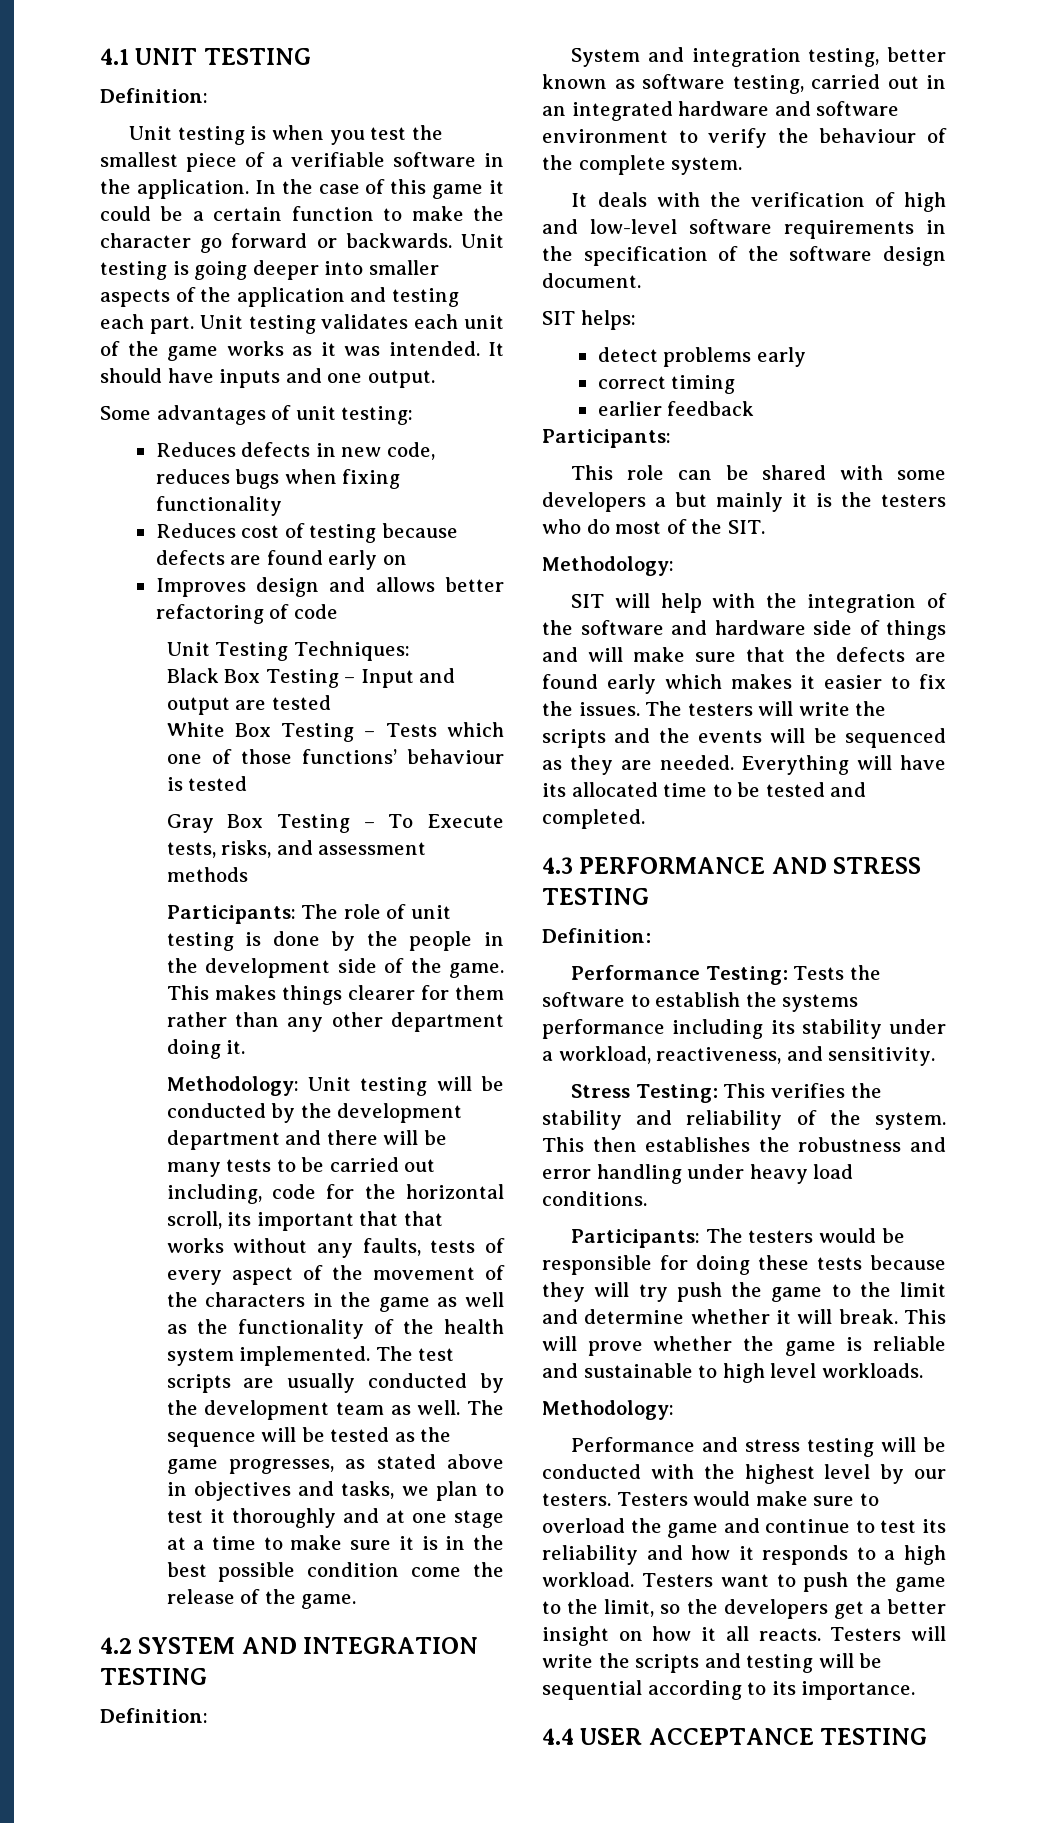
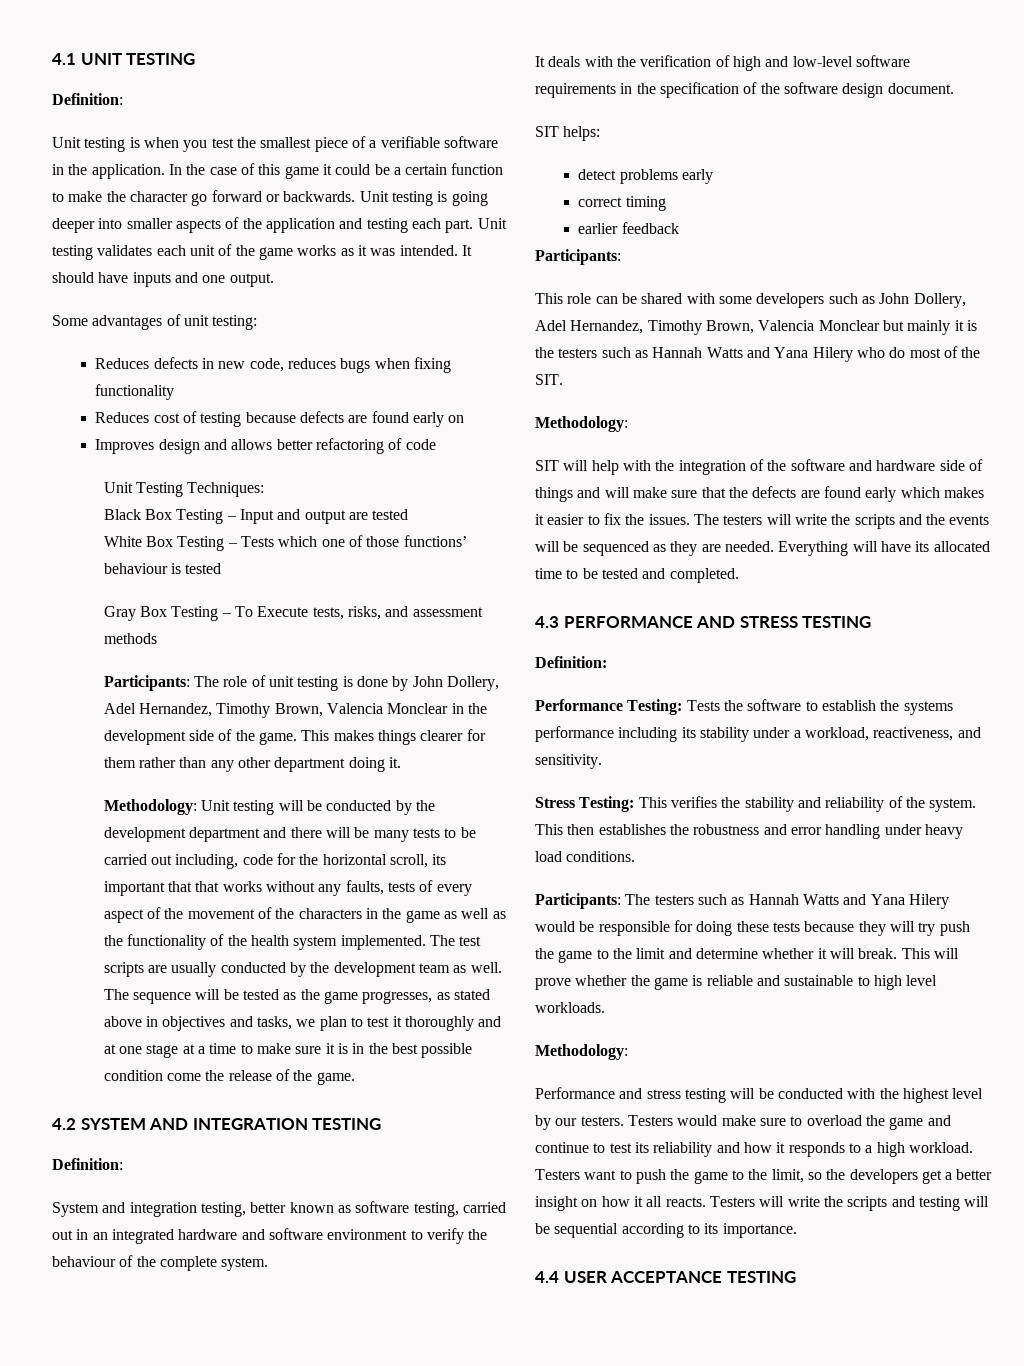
[366,931,473,951] the people -> [412,676,499,691] [103,703,449,718] John Dollery, Adel Hernandez, Timothy Brown, Valencia Monclear
[655,497,666,507] a -> [828,293,966,308] [535,320,880,335] such as John Dollery, Adel Hernandez, Timothy Brown, Valencia Monclear
(946, 500) none -> [601,347,853,362] such as Hannah Watts and Yana Hilery
(814, 1236) none -> [697,894,949,909] such as Hannah Watts and Yana Hilery

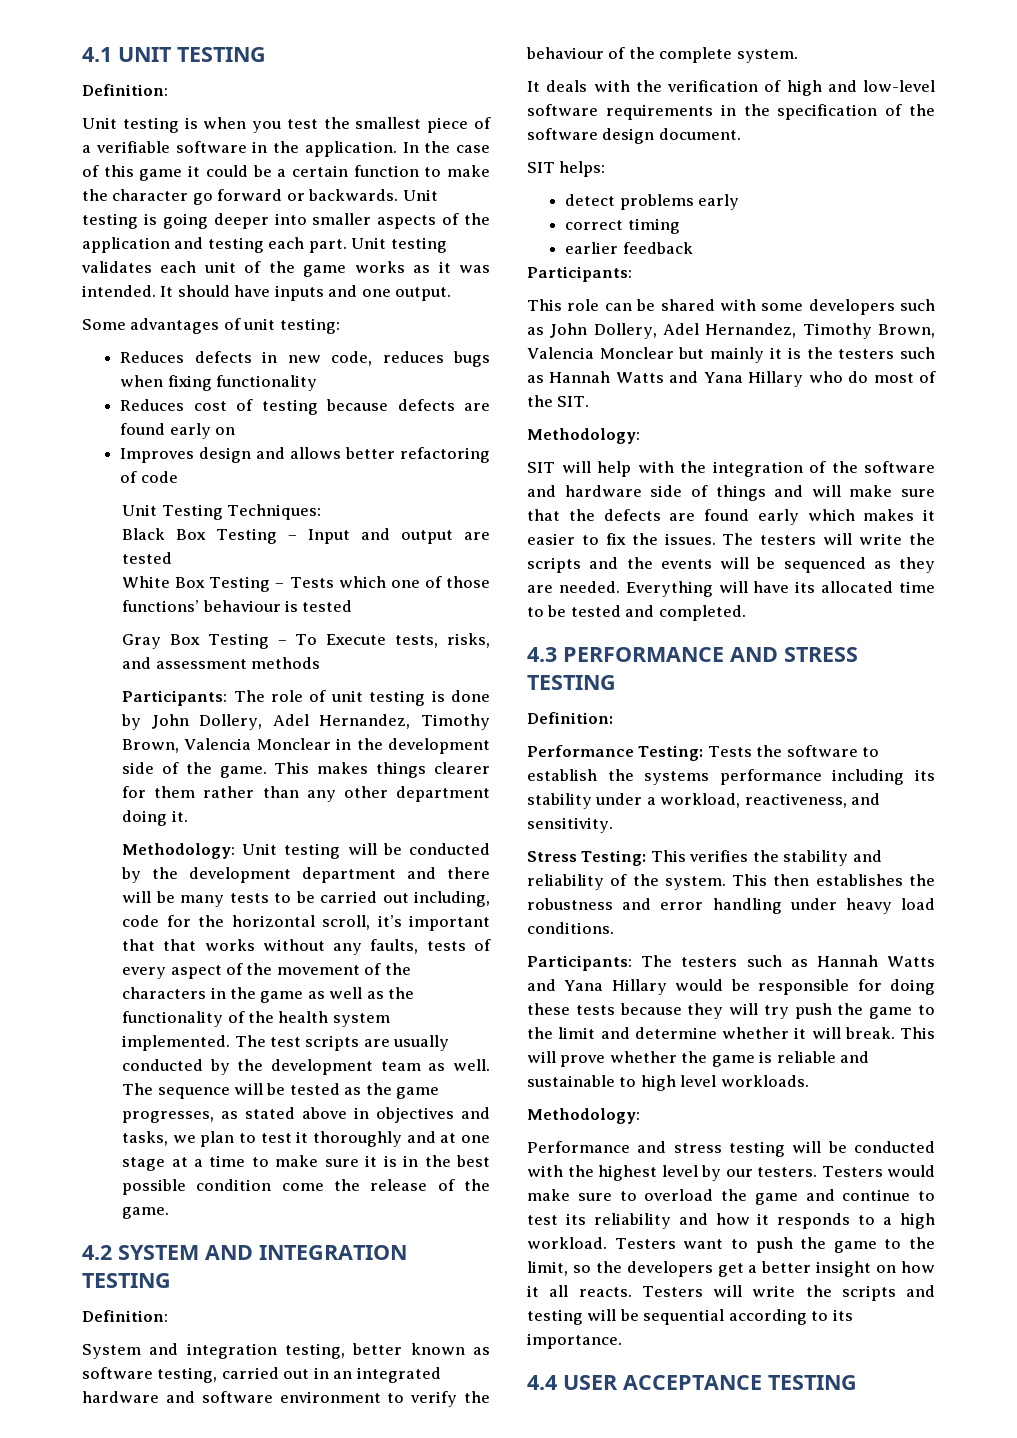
[432,854,447,865] its -> [377,915,402,927] it’s
[812,347,853,362] Hilery -> [748,371,804,387] Hillary
[908,894,949,909] Hilery -> [611,979,667,995] Hillary

